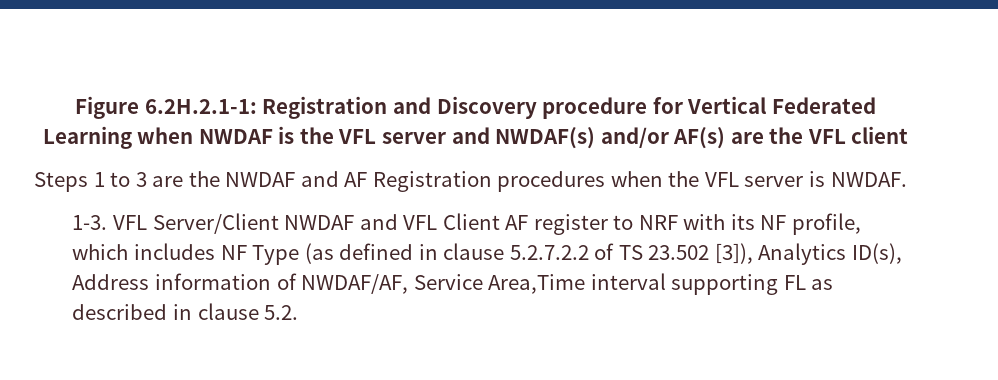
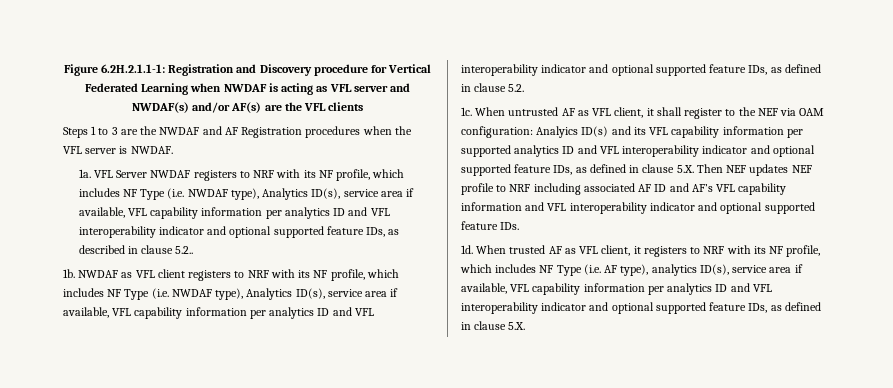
[144,99,257,114] 6.2H.2.1-1: -> [100,64,165,73] 6.2H.2.1.1-1:
[299,127,334,144] the -> [281,83,328,95] acting as
[851,126,909,144] client -> [328,102,364,111] clients
[72,213,608,235] 1-3. VFL Server/Client NWDAF and VFL Client AF register -> [78,169,237,181] 1a. VFL Server NWDAF registers
[304,243,902,265] [72,273,834,295] [72,303,299,320] (as defined in clause 5.2.7.2.2 of TS 23.502 [3]), Analytics ID(s), Address information of NWDAF/AF, Service Area,Time interval supporting FL as described in clause 5.2. -> [167,188,415,200] [78,207,390,219] [78,226,400,238] [78,245,194,254] [63,269,399,281] [63,288,399,300] [63,307,374,319] [461,64,821,76] [461,83,525,92] [461,107,825,119] [461,126,803,138] [461,145,815,157] [461,164,812,176] [461,183,787,195] [461,202,815,214] [461,221,520,230] [461,245,821,257] [460,264,803,276] [461,283,772,295] [461,302,821,314] [461,321,526,330] (i.e. NWDAF type), Analytics ID(s), service area if available, VFL capability information per analytics ID and VFL interoperability indicator and optional supported feature IDs, as described in clause 5.2.. // 1b. NWDAF as VFL client registers to NRF with its NF profile, which includes NF Type (i.e. NWDAF type), Analytics ID(s), service area if available, VFL capability information per analytics ID and VFL interoperability indicator and optional supported feature IDs, as defined in clause 5.2. // 1c. When untrusted AF as VFL client, it shall register to the NEF via OAM configuration: Analyics ID(s) and its VFL capability information per supported analytics ID and VFL interoperability indicator and optional supported feature IDs, as defined in clause 5.X. Then NEF updates NEF profile to NRF including associated AF ID and AF’s VFL capability information and VFL interoperability indicator and optional supported feature IDs. // 1d. When trusted AF as VFL client, it registers to NRF with its NF profile, which includes NF Type (i.e. AF type), analytics ID(s), service area if available, VFL capability information per analytics ID and VFL interoperability indicator and optional supported feature IDs, as defined in clause 5.X.

